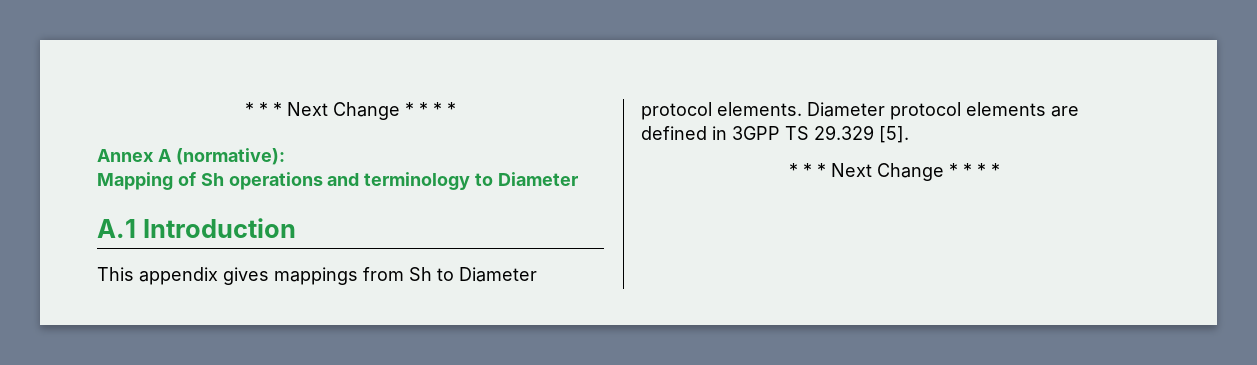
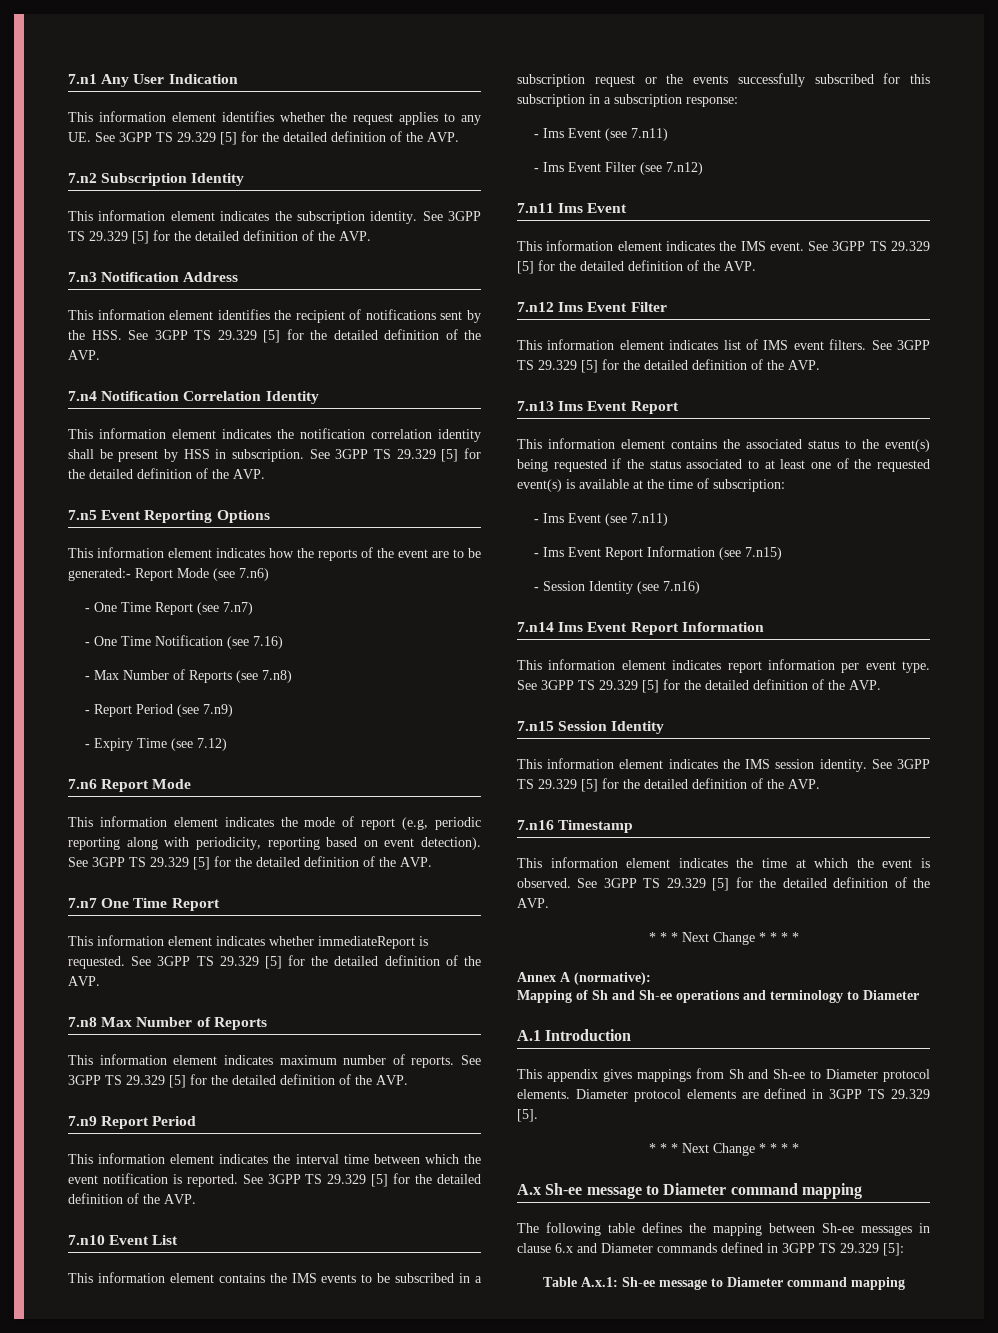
(245, 109) none -> [68,74,238,87] [68,111,482,125] [68,131,459,145] [68,173,245,186] [68,210,481,224] [68,230,371,244] [68,272,239,282] [68,309,481,323] [68,329,481,343] [68,350,100,360] [68,391,319,404] [68,428,481,442] [68,448,482,462] [68,468,265,479] [68,510,270,523] [68,547,481,561] [68,568,269,581] [84,602,253,615] [84,635,283,649] [84,669,292,683] [84,704,233,717] [84,738,227,751] [68,779,192,792] [68,816,482,830] [68,837,481,850] [68,856,432,870] [68,898,220,911] [68,935,428,949] [68,955,482,969] [68,976,100,986] [68,1017,267,1030] [68,1054,481,1068] [68,1074,408,1088] [68,1116,197,1129] [68,1153,481,1164] [68,1173,482,1187] [68,1193,196,1204] [68,1235,179,1245] [68,1272,483,1283] [517,73,930,87] [517,94,738,107] [533,128,668,141] [533,162,703,175] [517,203,628,213] [517,240,931,251] [517,260,756,274] [517,302,667,312] [517,339,930,350] [517,359,820,373] [517,401,679,414] [517,438,930,452] [517,458,930,472] [517,478,785,492] [533,513,668,526] [533,546,782,560] [533,581,700,594] [517,622,764,635] [517,659,930,673] [517,679,881,693] [517,721,665,734] [517,758,930,772] [517,778,820,792] [517,820,634,833] [517,857,931,868] [517,877,930,891] [517,898,549,908] 7.n1 Any User Indication // This information element identifies whether the request applies to any UE. See 3GPP TS 29.329 [5] for the detailed definition of the AVP. // 7.n2 Subscription Identity // This information element indicates the subscription identity. See 3GPP TS 29.329 [5] for the detailed definition of the AVP. // 7.n3 Notification Address // This information element identifies the recipient of notifications sent by the HSS. See 3GPP TS 29.329 [5] for the detailed definition of the AVP. // 7.n4 Notification Correlation Identity // This information element indicates the notification correlation identity shall be present by HSS in subscription. See 3GPP TS 29.329 [5] for the detailed definition of the AVP. // 7.n5 Event Reporting Options // This information element indicates how the reports of the event are to be generated:- Report Mode (see 7.n6) // - One Time Report (see 7.n7) // - One Time Notification (see 7.16) // - Max Number of Reports (see 7.n8) // - Report Period (see 7.n9) // - Expiry Time (see 7.12) // 7.n6 Report Mode // This information element indicates the mode of report (e.g, periodic reporting along with periodicity, reporting based on event detection). See 3GPP TS 29.329 [5] for the detailed definition of the AVP. // 7.n7 One Time Report // This information element indicates whether immediateReport is requested. See 3GPP TS 29.329 [5] for the detailed definition of the AVP. // 7.n8 Max Number of Reports // This information element indicates maximum number of reports. See 3GPP TS 29.329 [5] for the detailed definition of the AVP. // 7.n9 Report Period // This information element indicates the interval time between which the event notification is reported. See 3GPP TS 29.329 [5] for the detailed definition of the AVP. // 7.n10 Event List // This information element contains the IMS events to be subscribed in a subscription request or the events successfully subscribed for this subscription in a subscription response: // - Ims Event (see 7.n11) // - Ims Event Filter (see 7.n12) // 7.n11 Ims Event // This information element indicates the IMS event. See 3GPP TS 29.329 [5] for the detailed definition of the AVP. // 7.n12 Ims Event Filter // This information element indicates list of IMS event filters. See 3GPP TS 29.329 [5] for the detailed definition of the AVP. // 7.n13 Ims Event Report // This information element contains the associated status to the event(s) being requested if the status associated to at least one of the requested event(s) is available at the time of subscription: // - Ims Event (see 7.n11) // - Ims Event Report Information (see 7.n15) // - Session Identity (see 7.n16) // 7.n14 Ims Event Report Information // This information element indicates report information per event type. See 3GPP TS 29.329 [5] for the detailed definition of the AVP. // 7.n15 Session Identity // This information element indicates the IMS session identity. See 3GPP TS 29.329 [5] for the detailed definition of the AVP. // 7.n16 Timestamp // This information element indicates the time at which the event is observed. See 3GPP TS 29.329 [5] for the detailed definition of the AVP. //
(224, 179) none -> [612,990,672,1000] and Sh-ee
(432, 274) none -> [748,1069,806,1079] and Sh-ee
(1000, 170) none -> [517,1183,862,1199] [517,1222,930,1236] [517,1242,904,1256] [542,1277,905,1290] // A.x Sh-ee message to Diameter command mapping // The following table defines the mapping between Sh-ee messages in clause 6.x and Diameter commands defined in 3GPP TS 29.329 [5]: // Table A.x.1: Sh-ee message to Diameter command mapping

